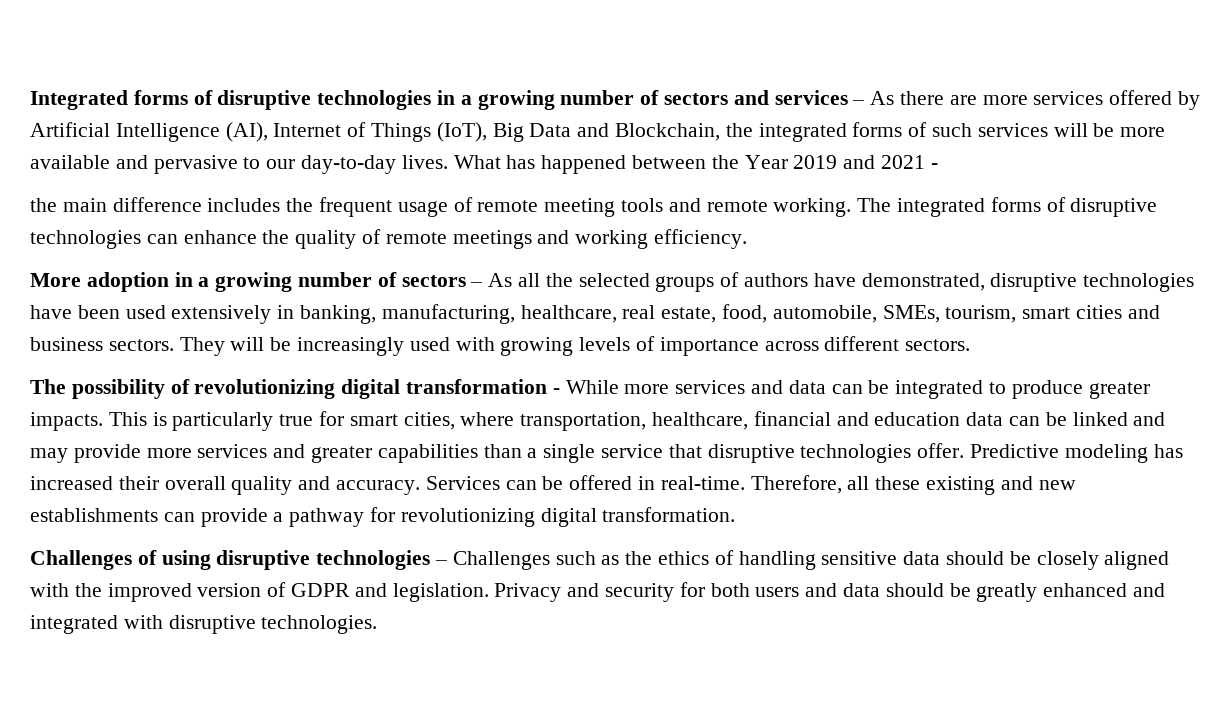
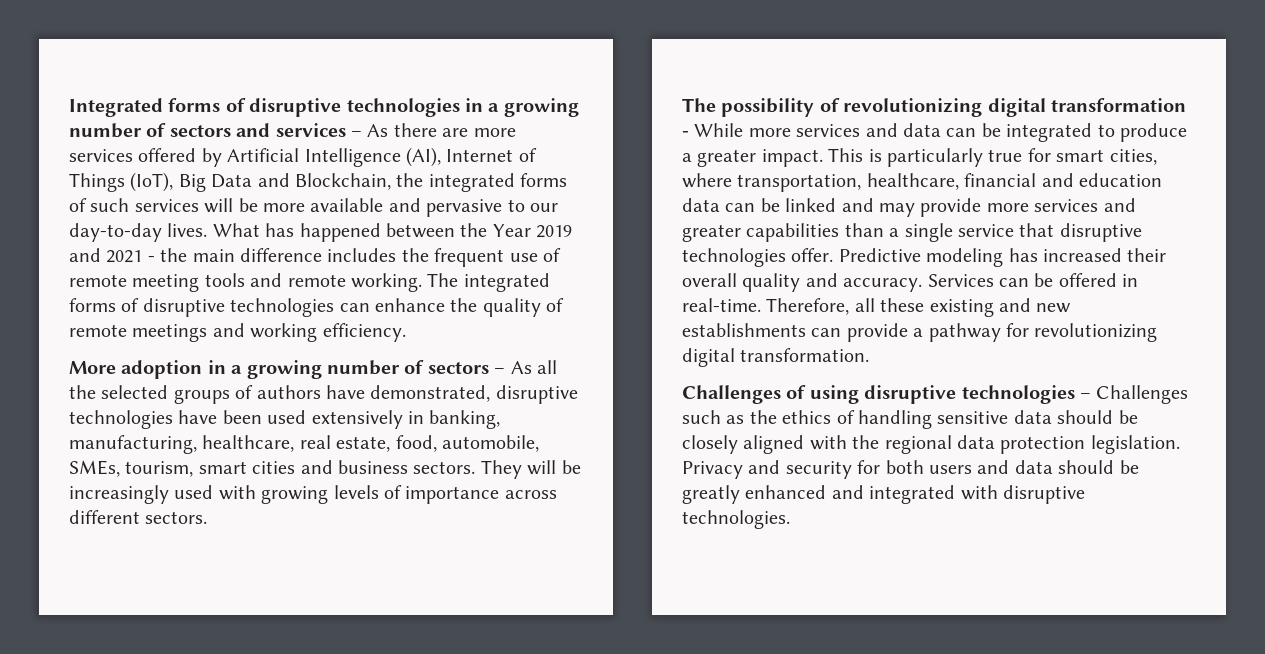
(938, 166) // -> (155, 259) none
[397,201,448,217] usage -> [509,253,538,262] use
[1088,382,1150,399] [30,412,103,431] greater impacts. -> [682,149,823,167] a greater impact.
[107,582,387,602] improved version of GDPR and -> [884,435,1086,454] regional data protection

